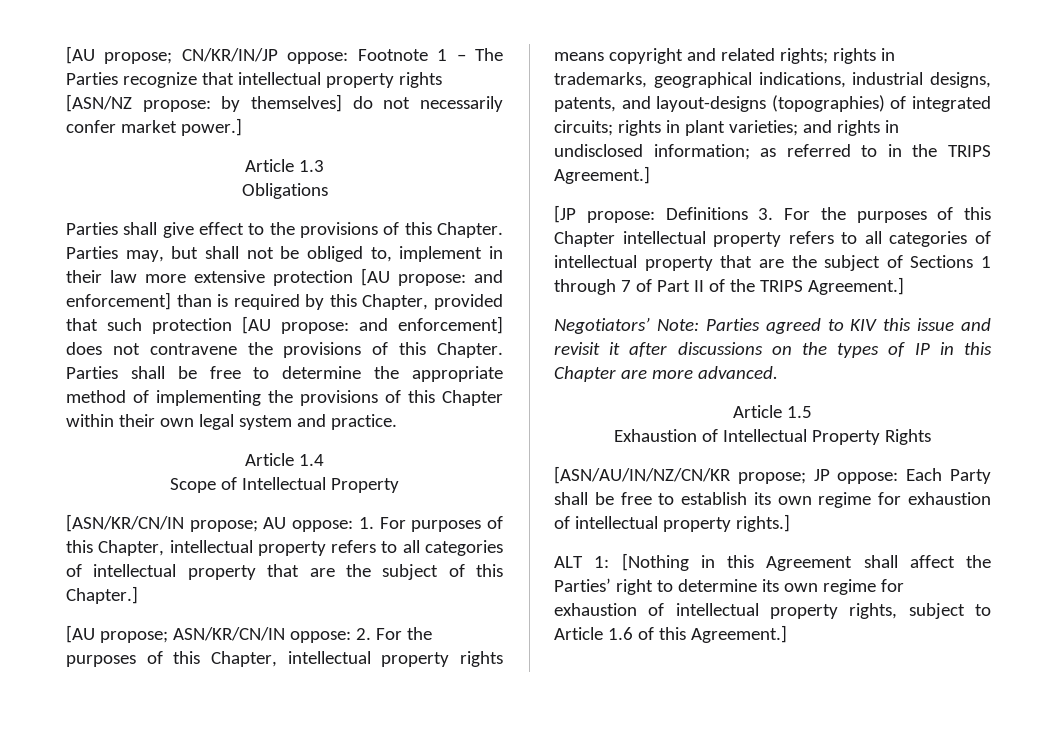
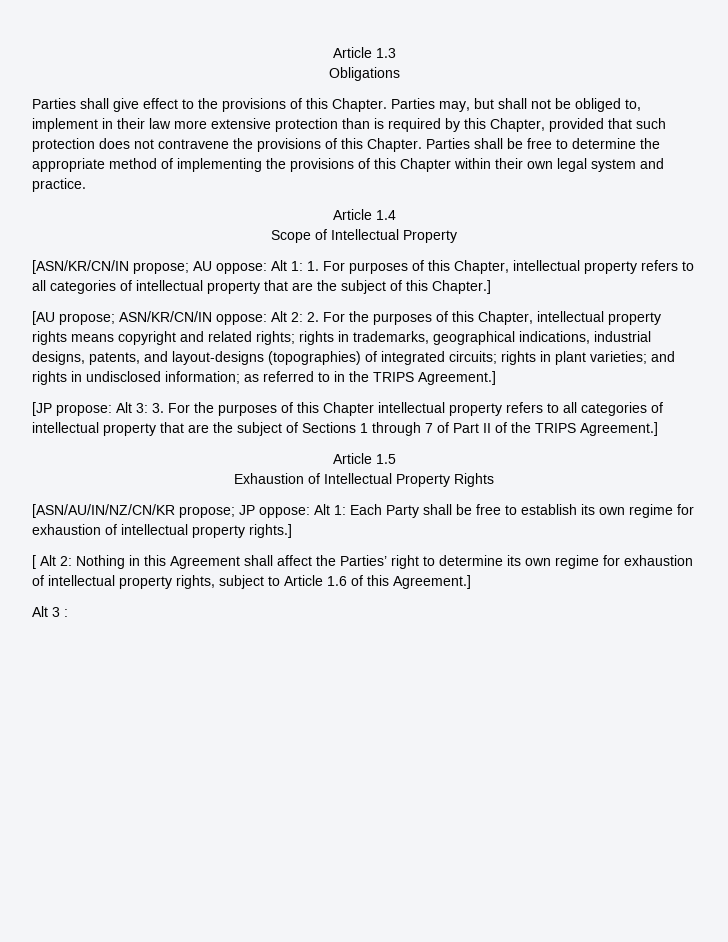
[66,46,503,64] [66,72,442,88] [66,94,504,112] [66,118,242,136] [AU propose; CN/KR/IN/JP oppose: Footnote 1 – The Parties recognize that intellectual property rights [ASN/NZ propose: by themselves] do not necessarily confer market power.] // -> (332, 52) none
[361,268,503,286] [66,292,171,310] [AU propose: and enforcement] -> (338, 125) none
[242,316,503,334] [AU propose: and enforcement] -> (95, 145) none
(354, 526) none -> [271,260,303,271] Alt 1:
(351, 637) none -> [271,311,303,322] Alt 2:
[665,207,748,220] Definitions -> [116,402,148,413] Alt 3:
[554,317,991,334] [554,342,992,358] [554,366,778,382] // Negotiators’ Note: Parties agreed to KIV this issue and revisit it after discussions on the types of IP in this Chapter are more advanced. -> (658, 429) none
(899, 478) none -> [314,504,346,515] Alt 1:
[554,553,689,571] ALT 1: [Nothing -> [32,555,125,569] [ Alt 2: Nothing
(787, 634) none -> [32,606,68,617] // Alt 3 :

